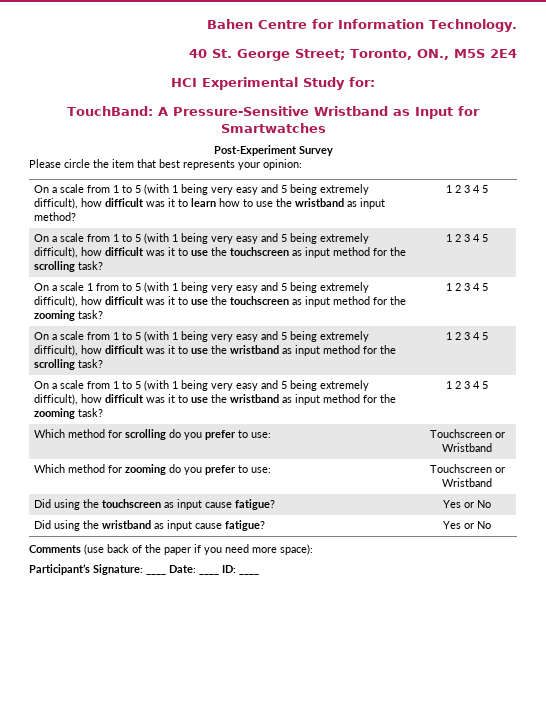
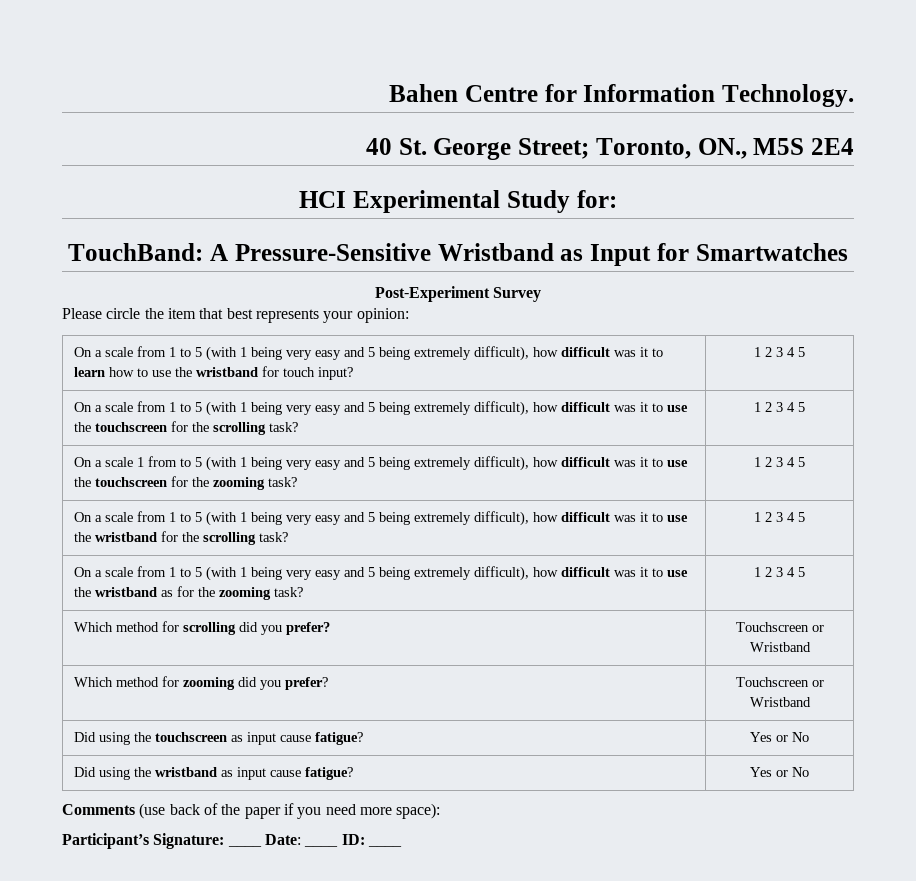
[346,198,385,209] [33,212,76,221] as input method? -> [261,366,353,380] for touch input?
[291,247,370,258] as input method -> (167, 427) none
[291,296,370,307] as input method -> (167, 482) none
[281,345,360,356] as input method -> (157, 537) none
[294,394,360,405] input method -> (173, 593) none
[168,429,271,440] do you prefer to use: -> [238,622,330,635] did you prefer?
[168,464,271,475] do you prefer to use: -> [237,677,328,690] did you prefer?

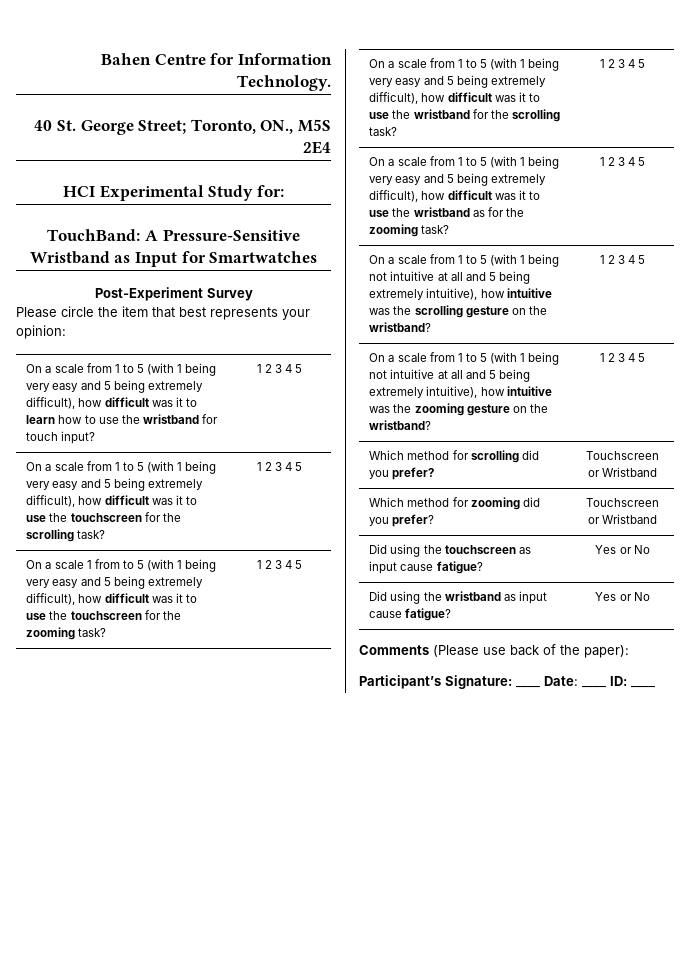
(805, 572) none -> [369,254,560,267] [369,271,530,284] [369,288,552,300] [369,305,547,318] [369,322,432,332] [599,255,646,264] [369,352,560,365] [369,369,530,382] [369,386,552,398] [369,403,548,416] [369,420,432,430] [599,353,646,362] // On a scale from 1 to 5 (with 1 being not intuitive at all and 5 being extremely intuitive), how intuitive was the scrolling gesture on the wristband? | 1 2 3 4 5 // On a scale from 1 to 5 (with 1 being not intuitive at all and 5 being extremely intuitive), how intuitive was the zooming gesture on the wristband? | 1 2 3 4 5
[139,803,166,819] (use -> [433,645,506,657] (Please use
[244,803,441,819] paper if you need more space): -> [584,645,629,658] paper):

